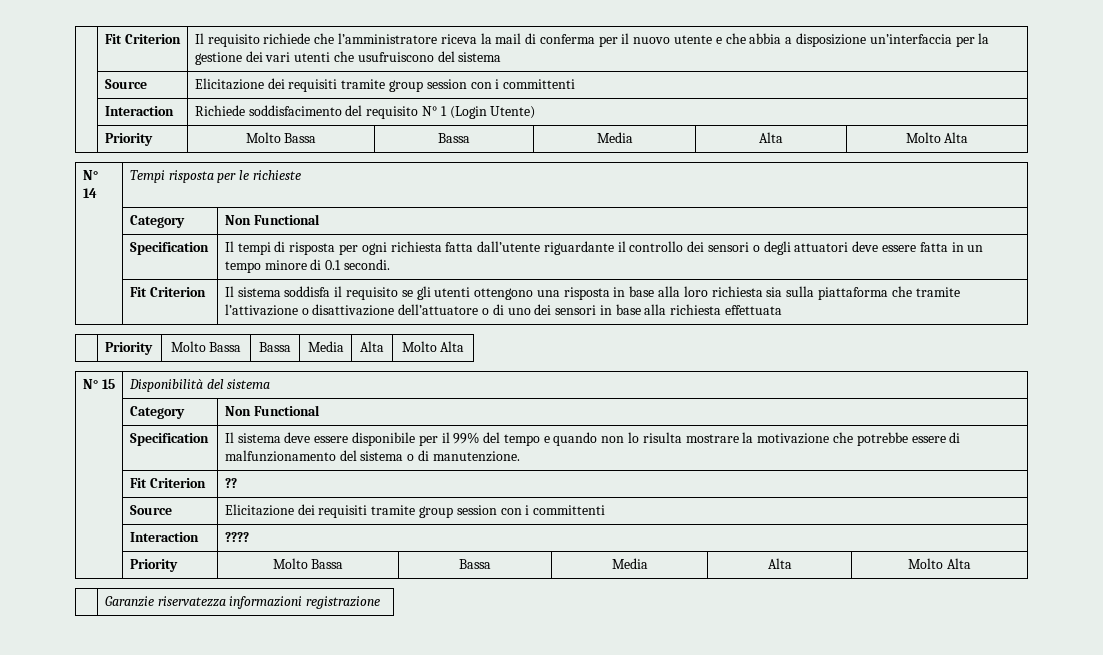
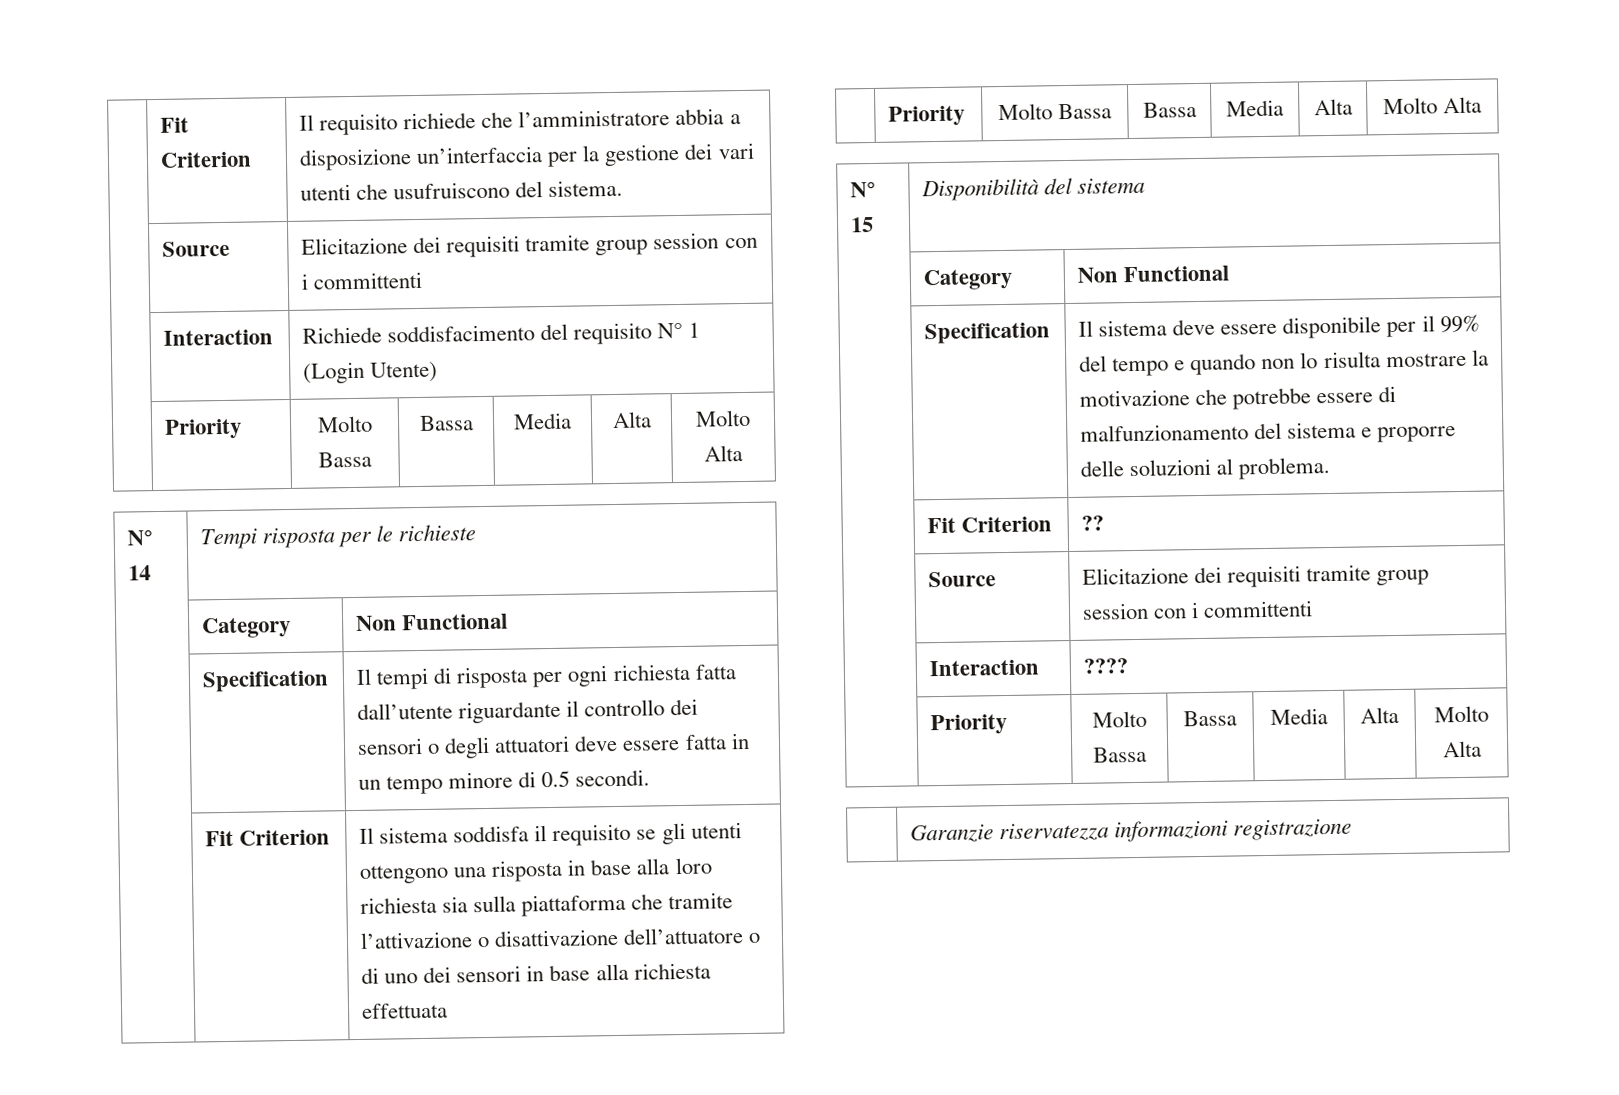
[440,33,746,47] riceva la mail di conferma per il nuovo utente e che -> (671, 118) none
[458,52,502,62] sistema -> [548,179,624,197] sistema.
[325,260,342,270] 0.1 -> [541,770,571,788] 0.5
[407,450,520,462] o di manutenzione. -> [1361,426,1457,443] [1080,456,1331,480] e proporre delle soluzioni al problema.

